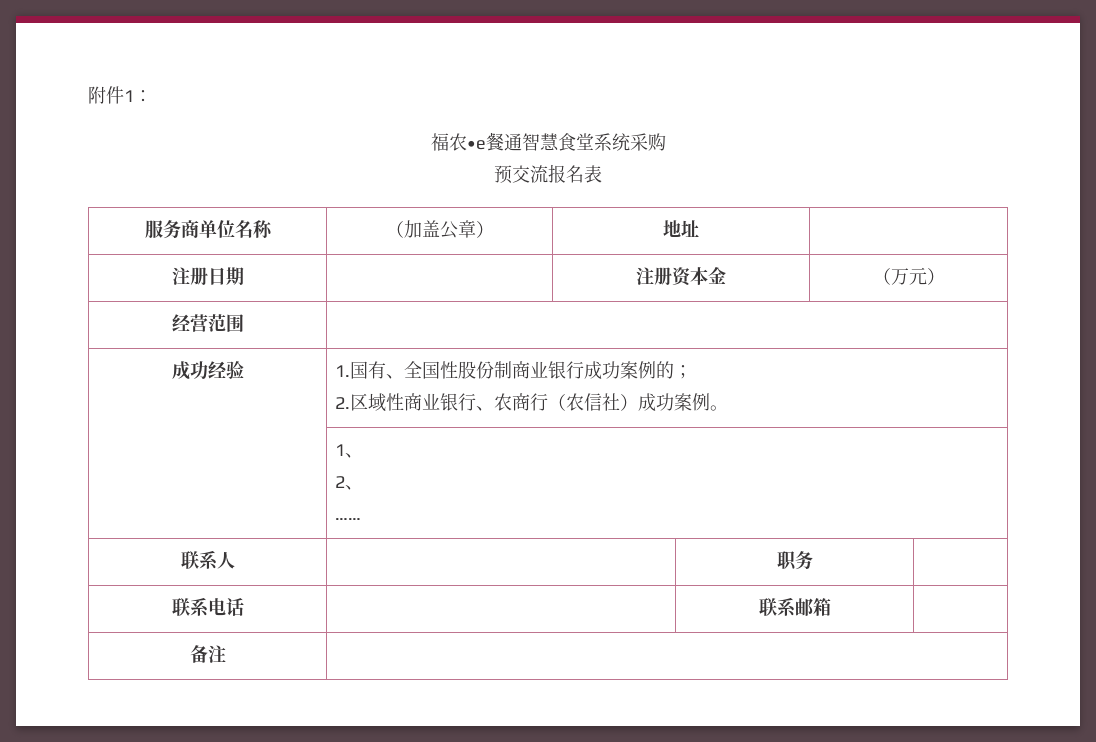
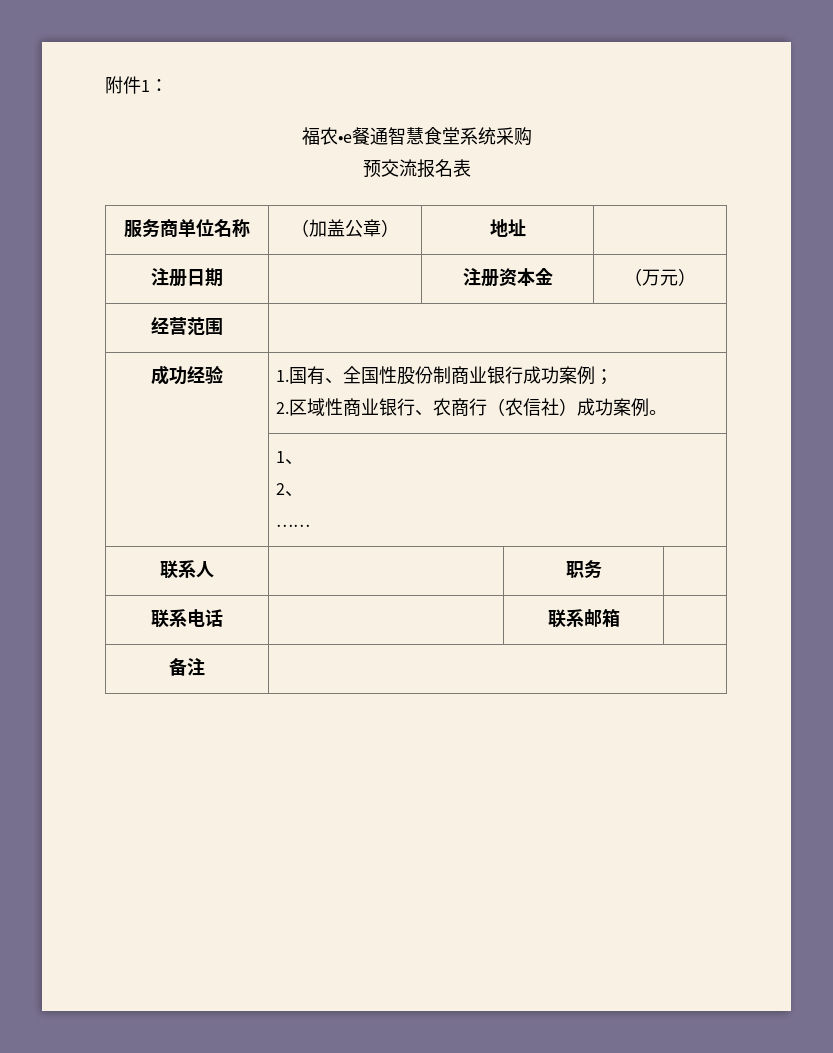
[655,361,674,379] 的 -> (596, 375) none

